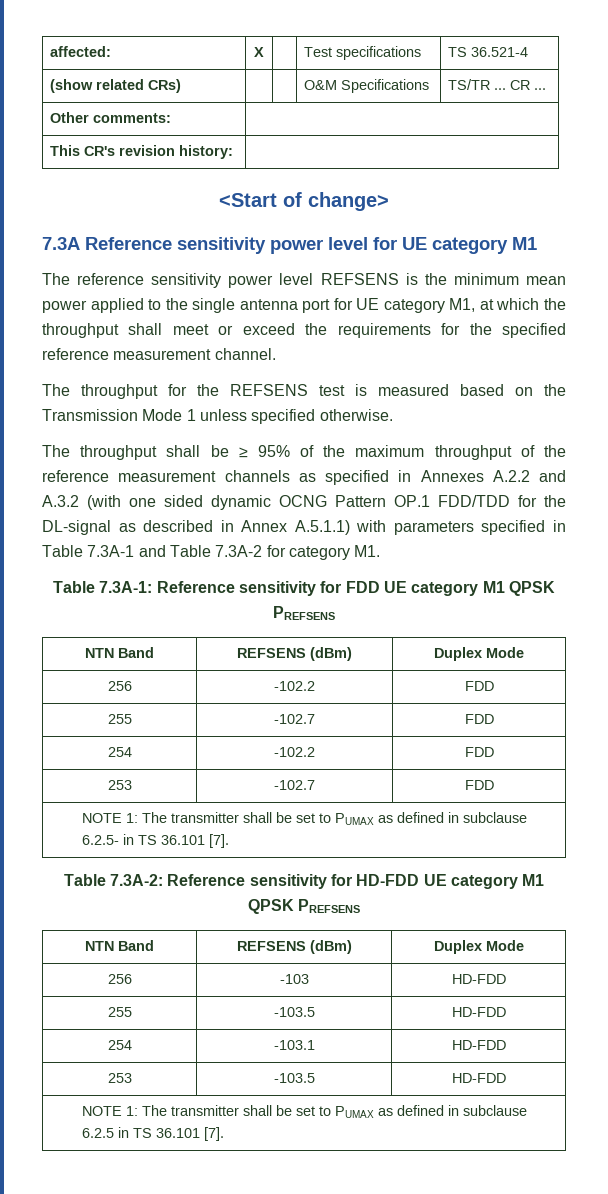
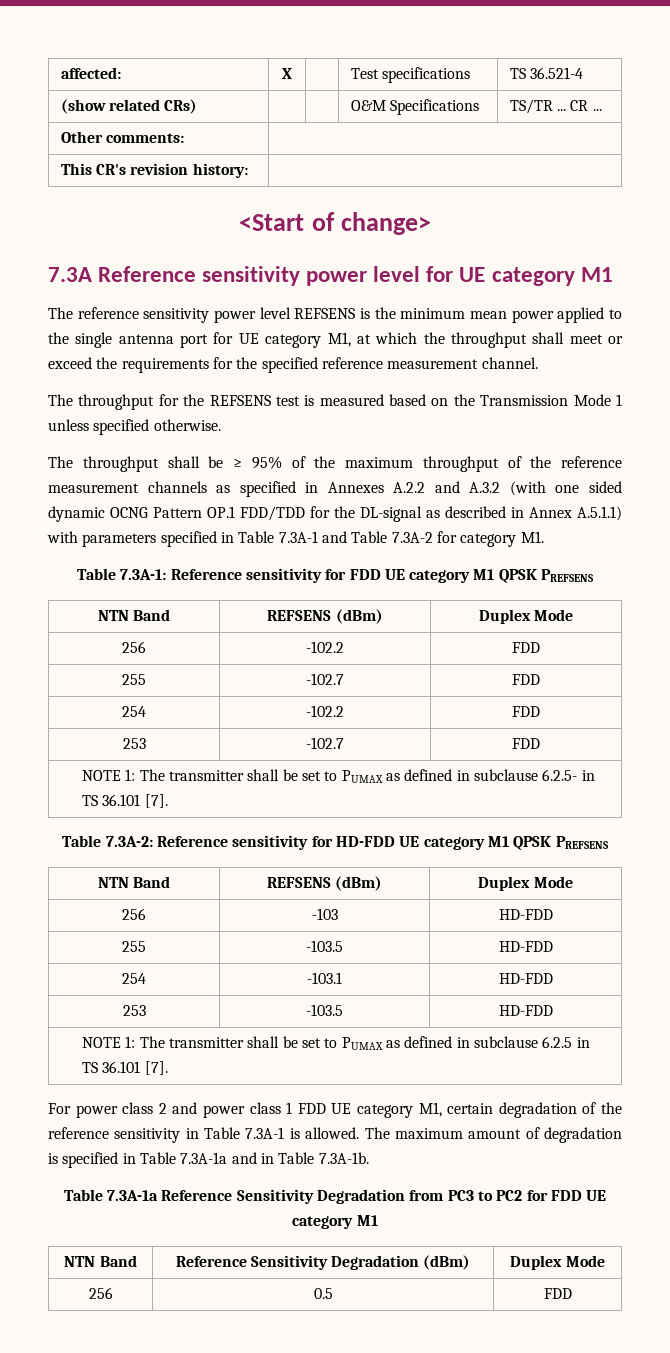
(224, 1134) none -> [48,1102,623,1118] [48,1127,623,1143] [48,1152,369,1168] [63,1189,607,1204] [292,1215,378,1229] [64,1255,137,1267] [175,1255,471,1270] [510,1255,605,1270] [88,1287,113,1299] [313,1288,333,1299] [543,1288,572,1299] // For power class 2 and power class 1 FDD UE category M1, certain degradation of the reference sensitivity in Table 7.3A-1 is allowed. The maximum amount of degradation is specified in Table 7.3A-1a and in Table 7.3A-1b. // Table 7.3A-1a Reference Sensitivity Degradation from PC3 to PC2 for FDD UE category M1 // NTN Band | Reference Sensitivity Degradation (dBm) | Duplex Mode // 256 | 0.5 | FDD

